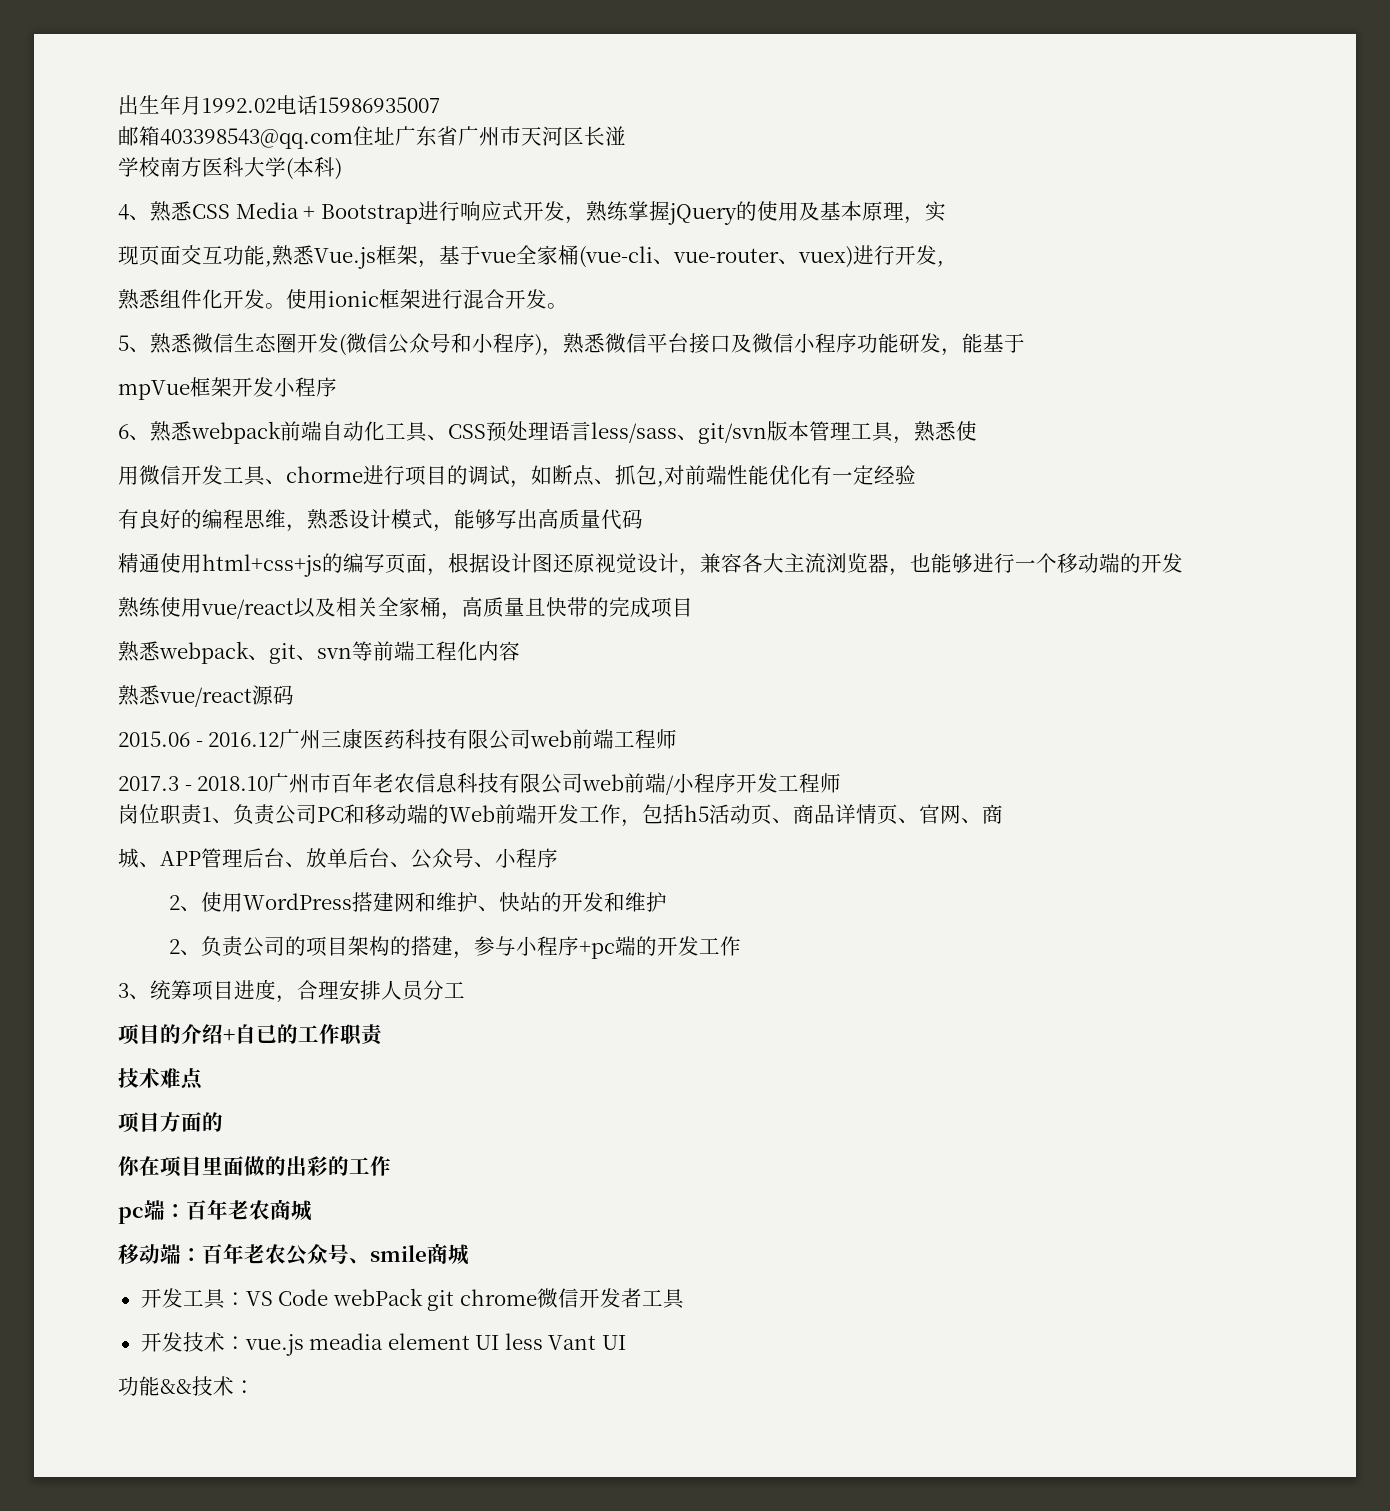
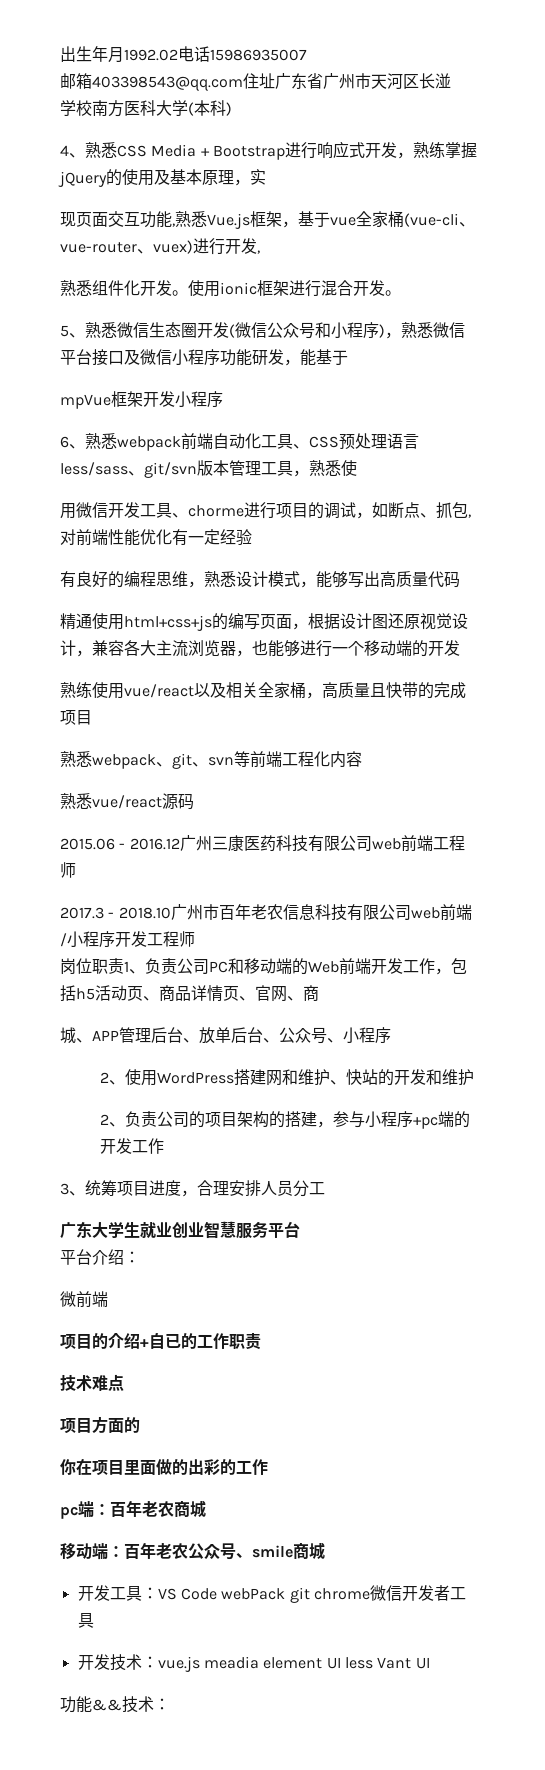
(465, 990) none -> [60,1221,300,1239] [60,1249,140,1265] [60,1291,108,1308] // 广东大学生就业创业智慧服务平台 // 平台介绍： // 微前端

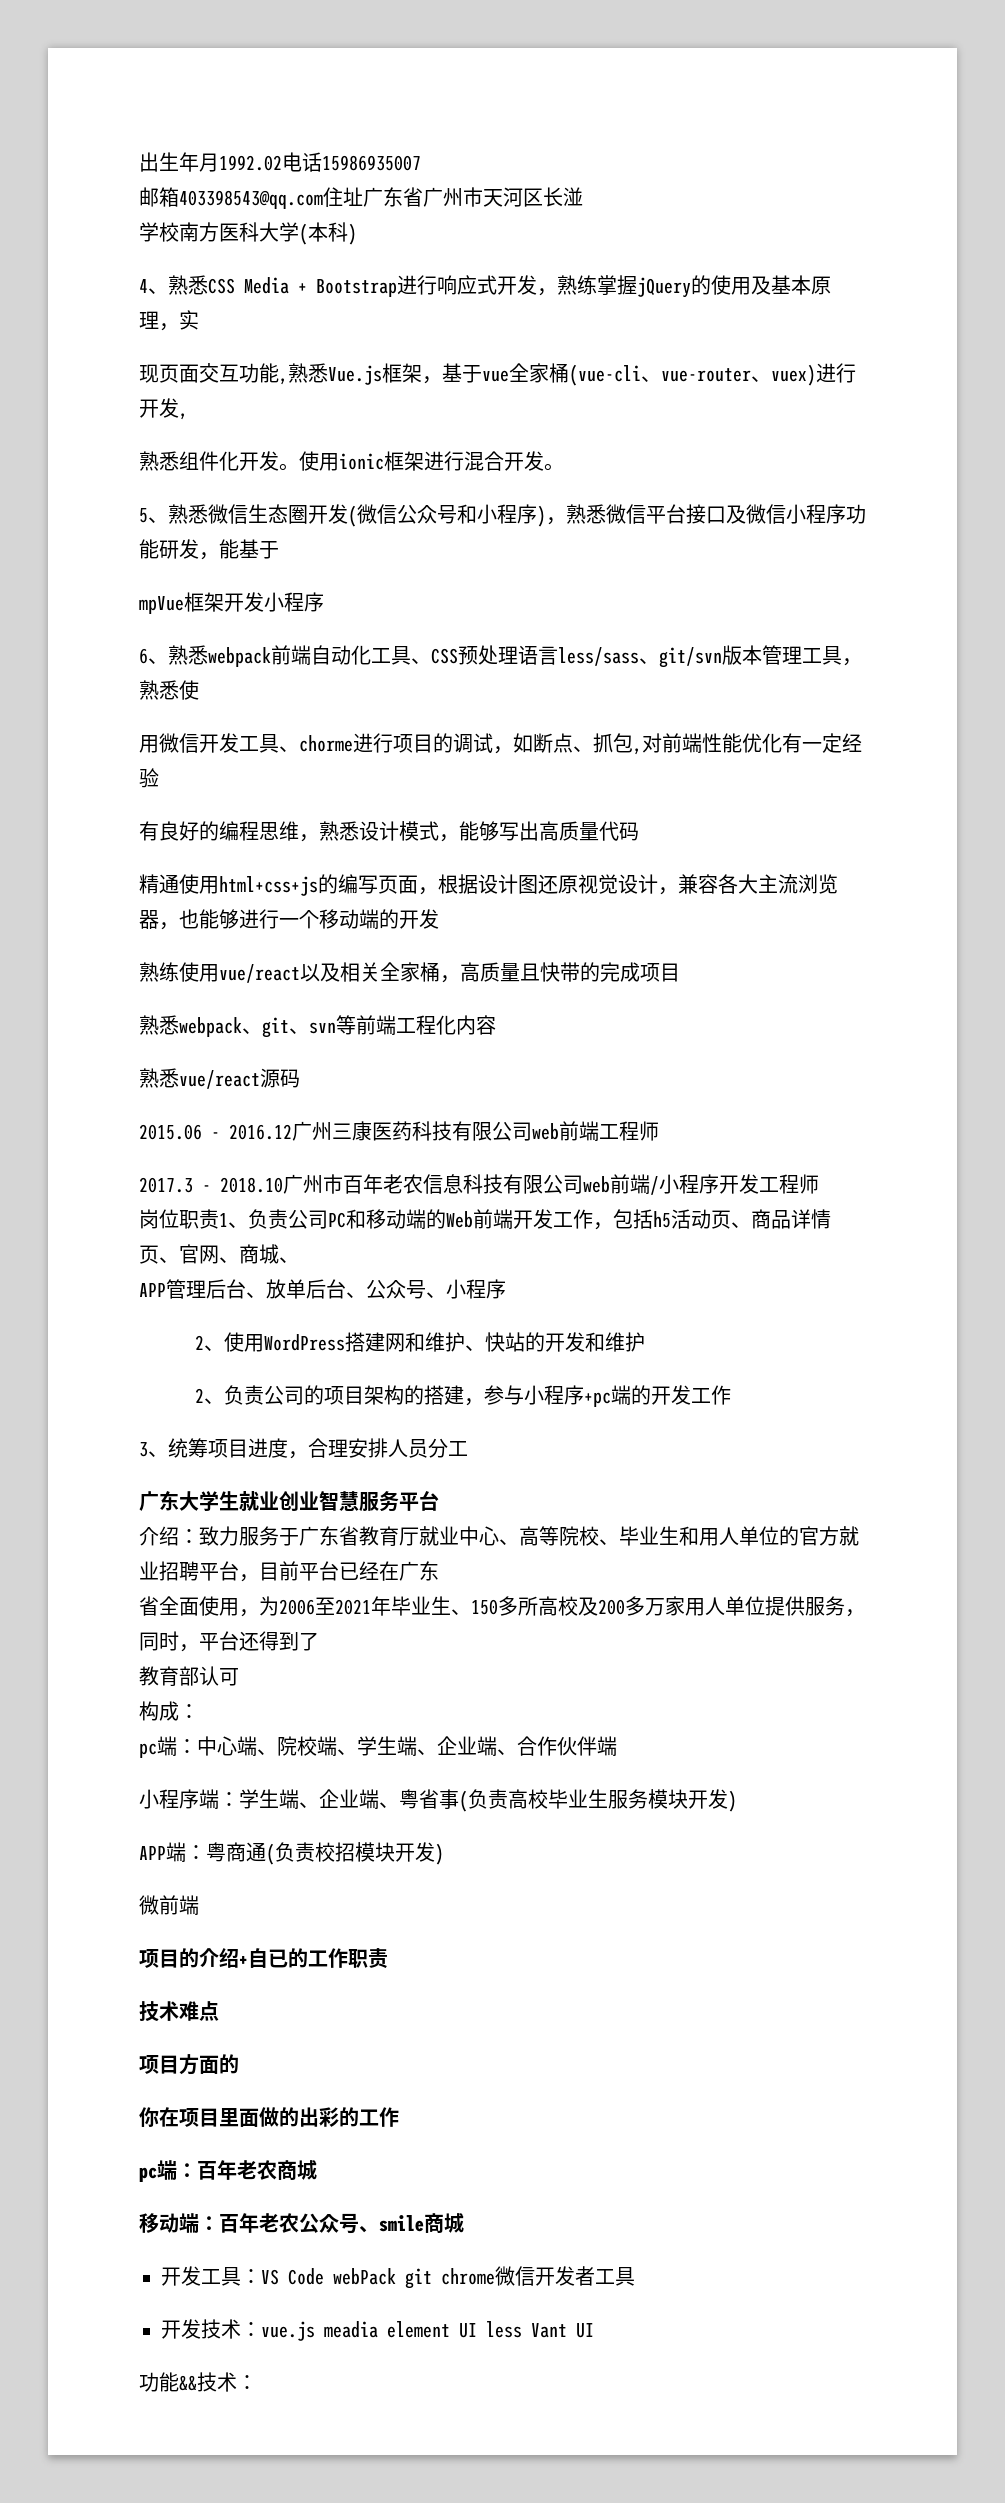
(319, 993) // -> (259, 1254) none
(92, 1040) none -> (299, 1260) //
[60,1249,92,1265] 平台 -> (439, 1501) none
(140, 1257) none -> [199,1526,859,1546] [139,1561,439,1582] [139,1596,865,1617] [139,1631,319,1652] [139,1666,239,1686] [139,1701,199,1721] [139,1736,617,1758] [139,1789,737,1812] [139,1842,444,1865] 致力服务于广东省教育厅就业中心、高等院校、毕业生和用人单位的官方就业招聘平台，目前平台已经在广东 // 省全面使用，为2006至2021年毕业生、150多所高校及200多万家用人单位提供服务，同时，平台还得到了 // 教育部认可 // 构成： // pc端：中心端、院校端、学生端、企业端、合作伙伴端 // 小程序端：学生端、企业端、粤省事(负责高校毕业生服务模块开发) // APP端：粤商通(负责校招模块开发)

